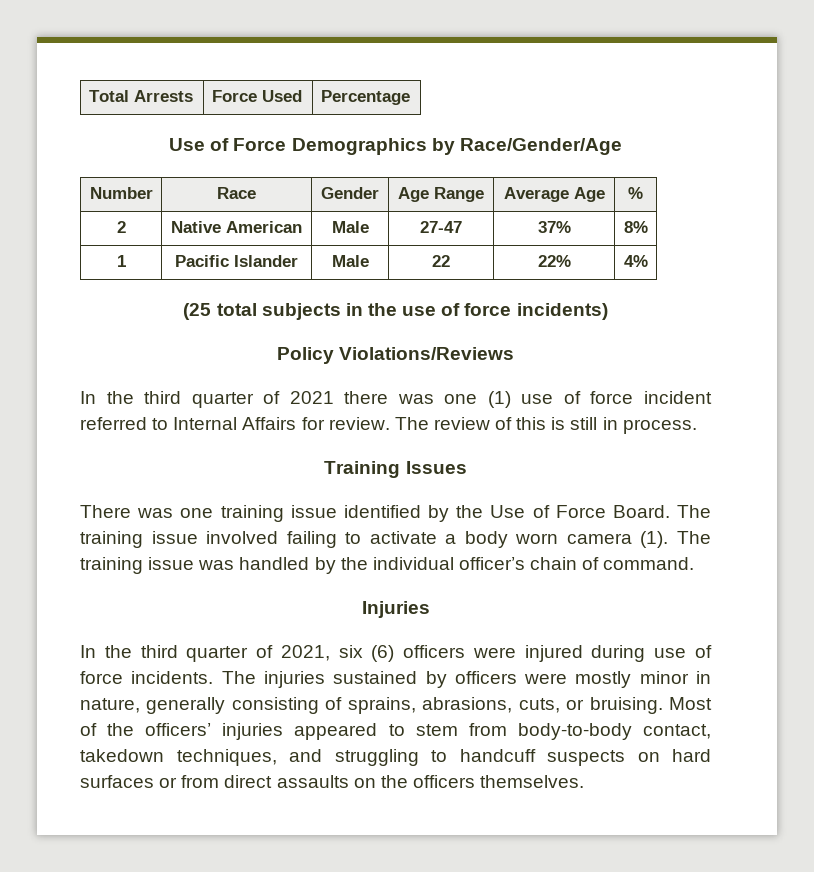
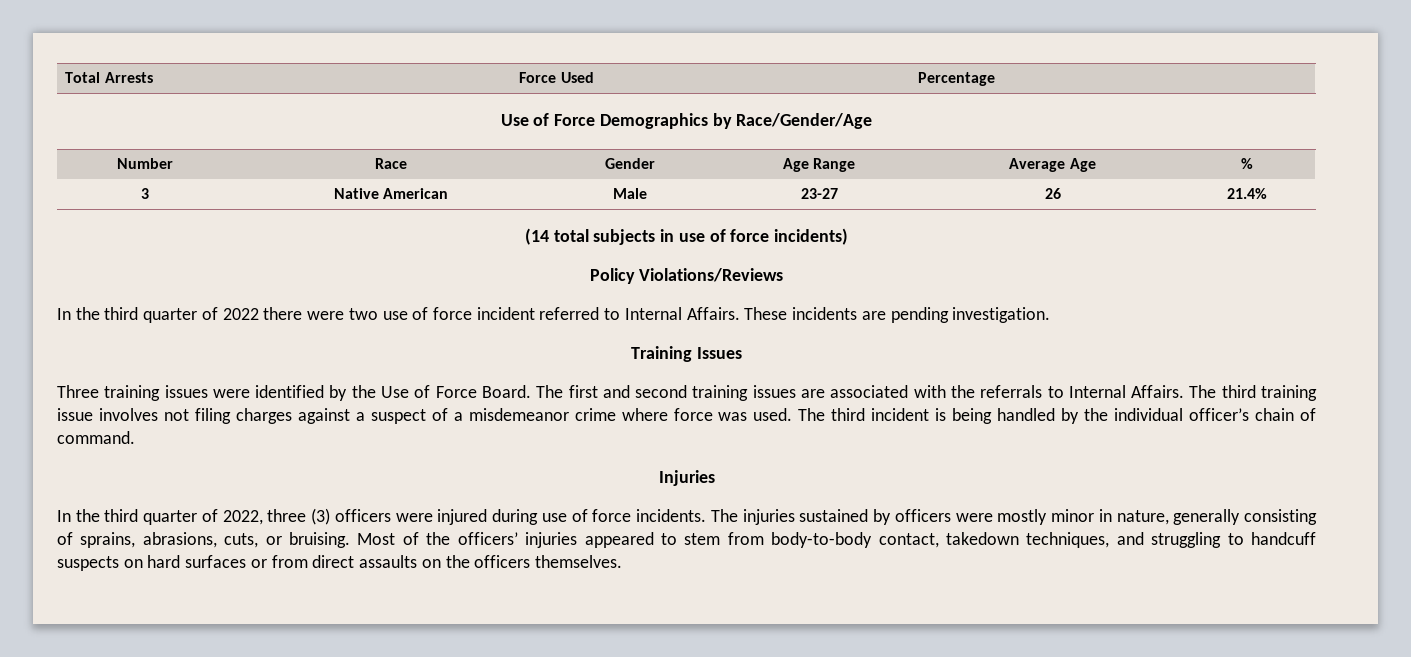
[116,221,126,233] 2 -> [141,188,149,199] 3
[420,221,462,233] [537,221,571,233] [623,221,648,233] [116,255,126,267] [175,255,298,267] [331,255,369,267] [432,255,450,267] [537,255,571,267] [623,255,648,267] [183,303,212,320] 27-47 | 37% | 8% // 1 | Pacific Islander | Male | 22 | 22% | 4% // (25 -> [800,188,838,199] [1044,188,1061,199] [1226,188,1267,199] [524,228,549,245] 23-27 | 26 | 21.4% // (14
[368,303,397,316] the -> (675, 235) none
[289,391,511,408] 2021 there was one (1) -> [222,307,378,320] 2022 there were two
[242,417,697,434] [324,461,467,478] [80,505,337,522] Affairs for review. The review of this is still in process. // Training Issues // There was one training issue -> [686,307,1051,323] [631,346,742,362] [57,385,250,401] Affairs. These incidents are pending investigation. // Training Issues // Three training issues were
[80,531,711,548] [80,557,235,574] training issue involved failing to activate a body worn camera (1). The training issue was -> [568,385,1318,401] [57,408,993,424] first and second training issues are associated with the referrals to Internal Affairs. The third training issue involves not filing charges against a suspect of a misdemeanor crime where force was used. The third incident is being
[280,645,395,662] 2021, six (6) -> [222,508,331,525] 2022, three (3)

